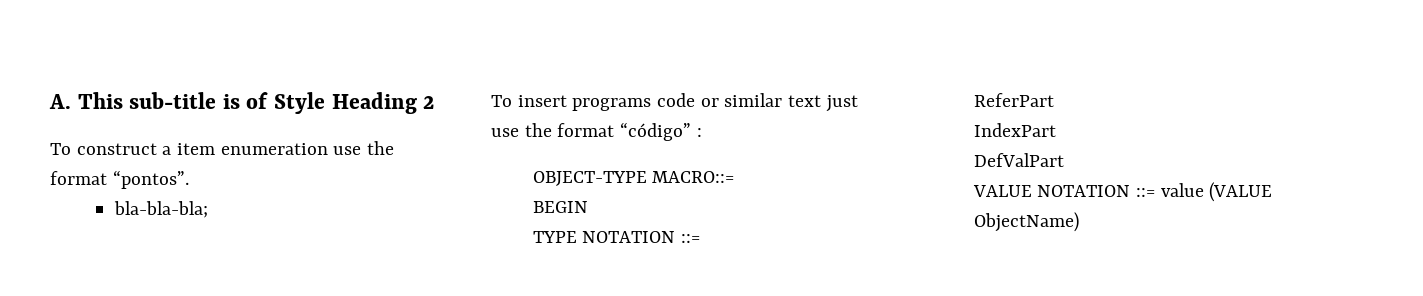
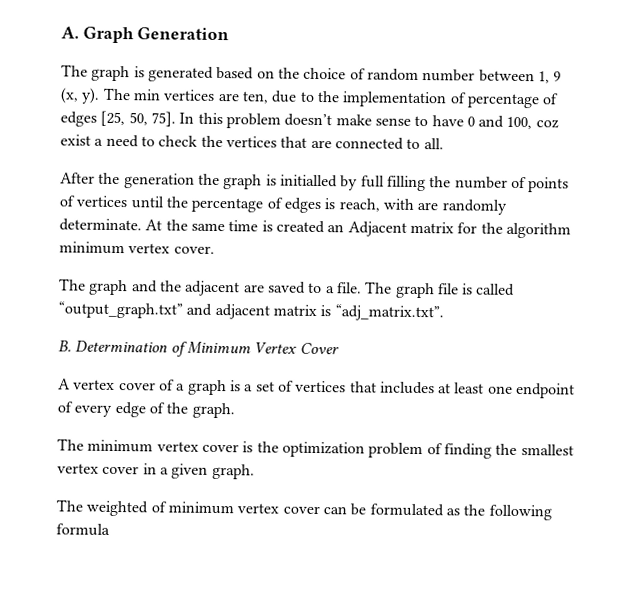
[77,92,435,114] [50,141,395,155] [50,170,189,189] [113,201,208,218] [491,93,858,112] [491,122,702,141] [532,171,735,186] [532,201,588,213] [532,231,701,243] [973,93,1054,107] [973,123,1056,137] [973,153,1064,167] [972,182,1273,202] [973,212,1079,232] This sub-title is of Style Heading 2 // To construct a item enumeration use the format “pontos”. // bla-bla-bla; // To insert programs code or similar text just use the format “código” : // OBJECT-TYPE MACRO::= // BEGIN // TYPE NOTATION ::= // ReferPart // IndexPart // DefValPart // VALUE NOTATION ::= value (VALUE ObjectName) -> [82,26,230,44] [61,64,562,84] [60,87,560,109] [60,110,559,130] [60,134,444,150] [60,172,570,193] [59,195,507,215] [59,218,571,239] [59,241,215,255] [59,278,516,299] [58,301,444,322] [58,340,339,357] [58,378,576,399] [57,401,235,419] [57,438,574,459] [57,463,255,480] [56,499,552,521] [56,523,110,536] Graph Generation // The graph is generated based on the choice of random number between 1, 9 (x, y). The min vertices are ten, due to the implementation of percentage of edges [25, 50, 75]. In this problem doesn’t make sense to have 0 and 100, coz exist a need to check the vertices that are connected to all. // After the generation the graph is initialled by full filling the number of points of vertices until the percentage of edges is reach, with are randomly determinate. At the same time is created an Adjacent matrix for the algorithm minimum vertex cover. // The graph and the adjacent are saved to a file. The graph file is called “output_graph.txt” and adjacent matrix is “adj_matrix.txt”. // B. Determination of Minimum Vertex Cover // A vertex cover of a graph is a set of vertices that includes at least one endpoint of every edge of the graph. // The minimum vertex cover is the optimization problem of finding the smallest vertex cover in a given graph. // The weighted of minimum vertex cover can be formulated as the following formula

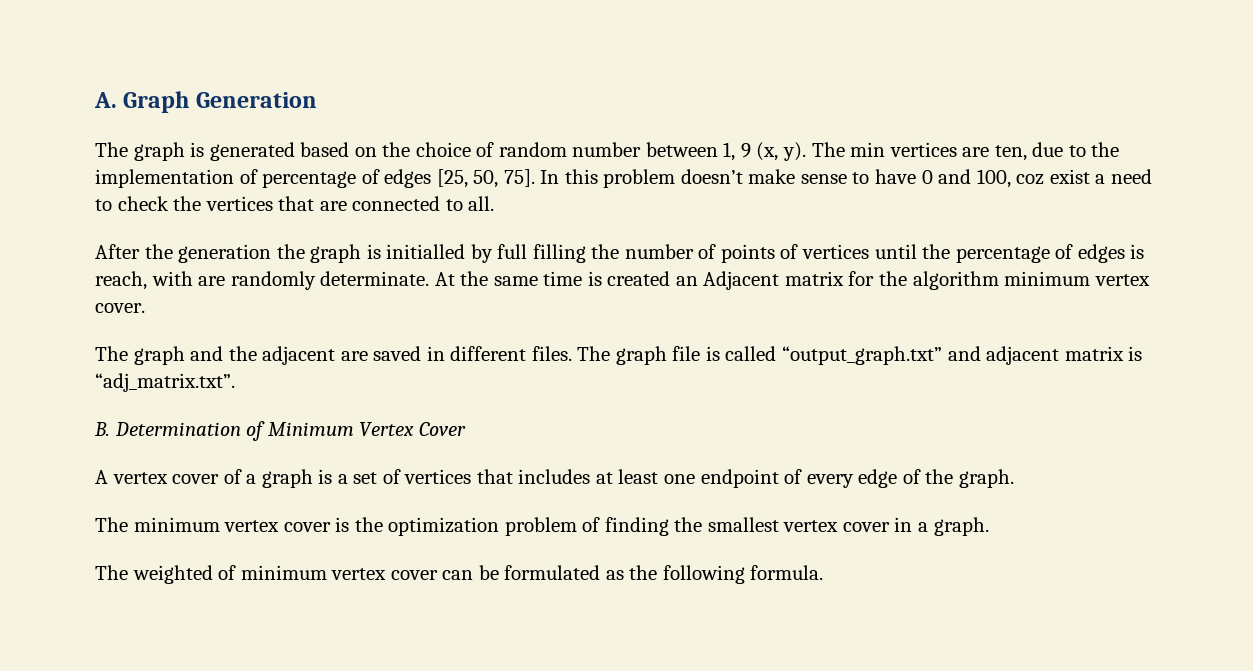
[308,282,362,294] to a file. -> [426,346,572,361] in different files.
[171,463,209,479] given -> (929, 527) none
[56,523,110,536] formula -> [750,565,824,580] formula.

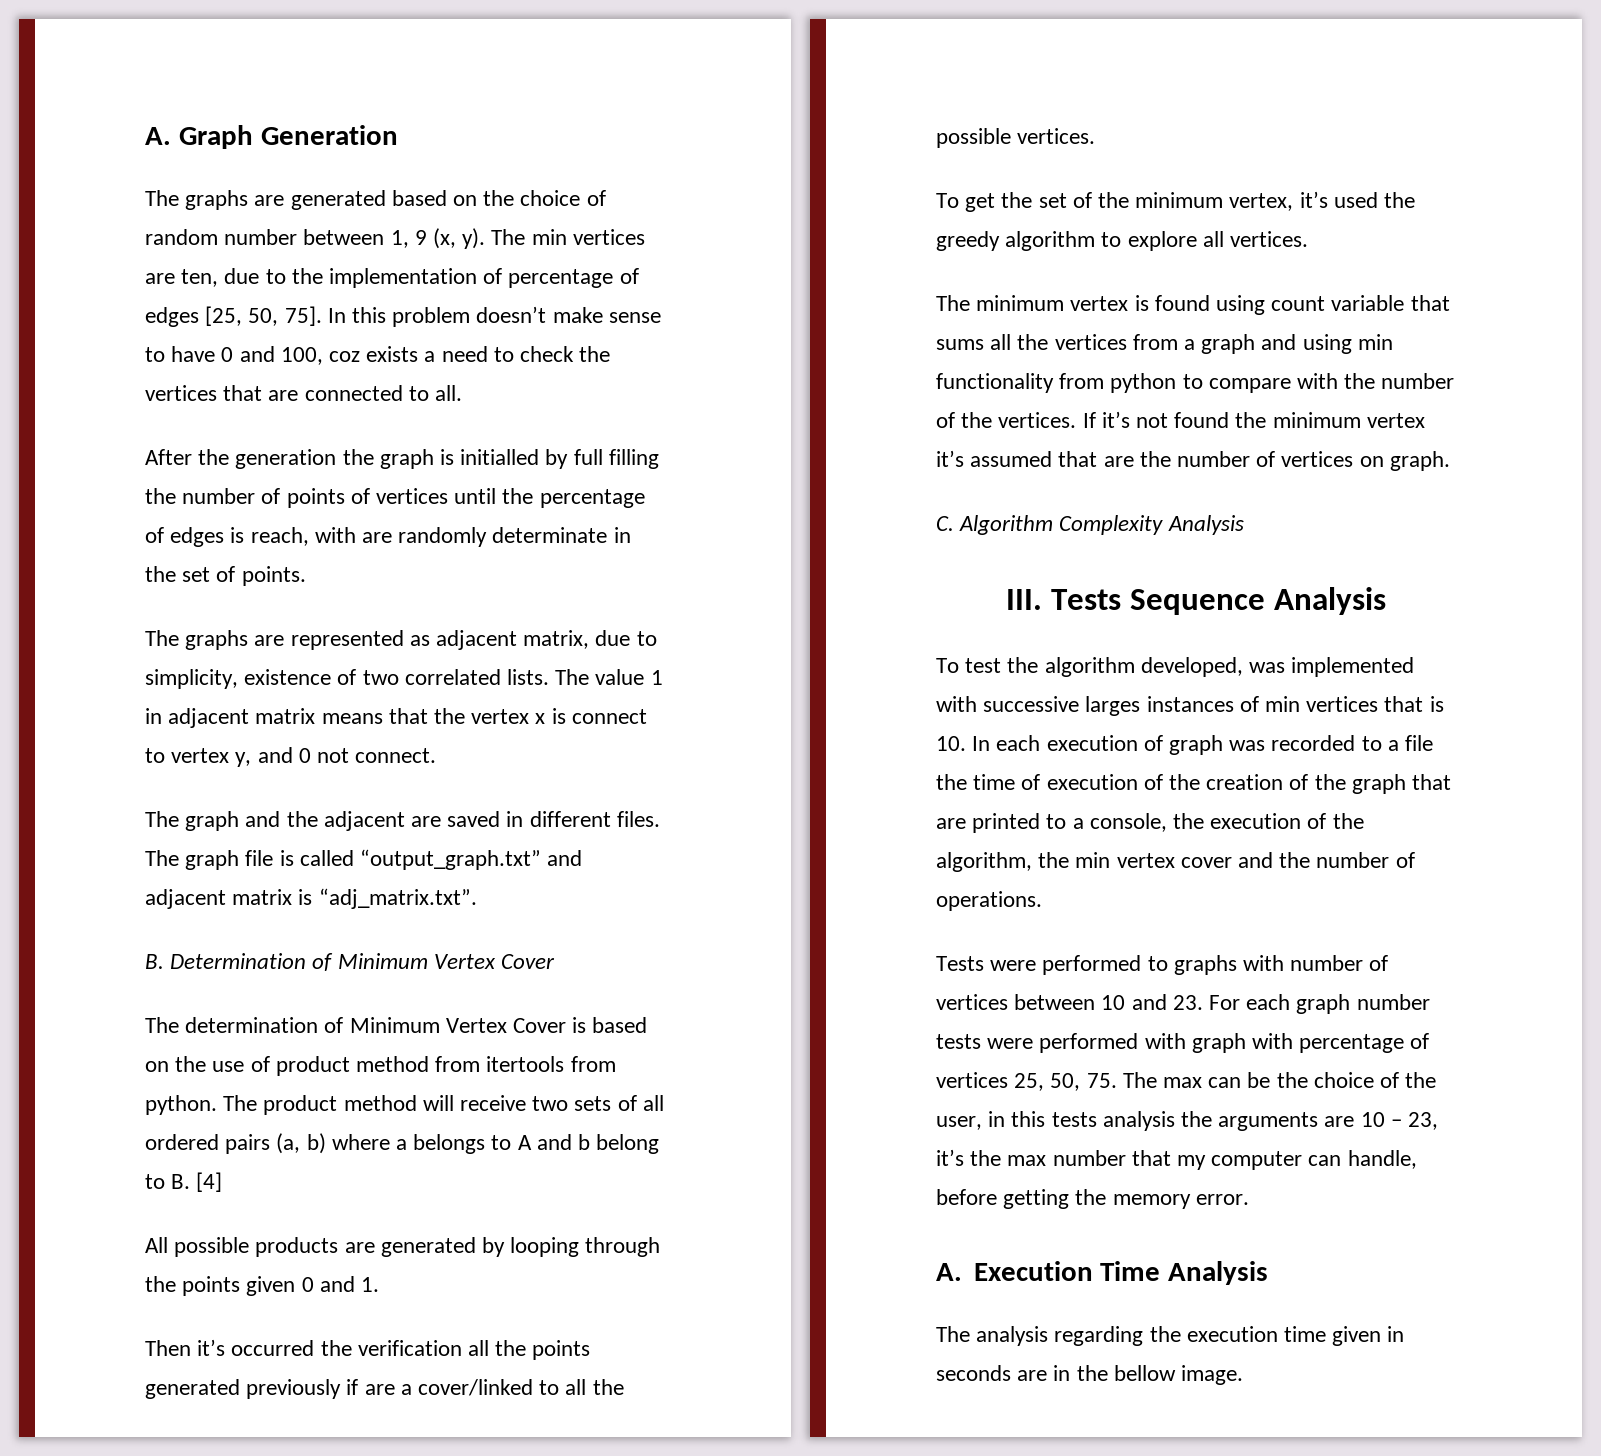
[133,142,205,161] graph is -> [185,190,285,210] graphs are
[1049,169,1090,184] exist -> [366,346,419,362] exists
[320,271,1150,290] [95,303,145,313] determinate. At the same time is created an Adjacent matrix for the algorithm minimum vertex cover. -> [492,527,631,543] [145,566,306,586] [145,630,657,650] [145,669,663,689] [145,708,647,728] [145,747,437,767] determinate in the set of points. // The graphs are represented as adjacent matrix, due to simplicity, existence of two correlated lists. The value 1 in adjacent matrix means that the vertex x is connect to vertex y, and 0 not connect.
[95,469,1014,488] [95,517,989,536] [95,565,824,584] A vertex cover of a graph is a set of vertices that includes at least one endpoint of every edge of the graph. // The minimum vertex cover is the optimization problem of finding the smallest vertex cover in a graph. // The weighted of minimum vertex cover can be formulated as the following formula. -> [145,1017,648,1033] [145,1056,616,1076] [145,1095,664,1115] [145,1133,660,1154] [145,1172,223,1192] [145,1237,661,1257] [145,1276,380,1296] [145,1339,591,1360] [145,1379,624,1399] [936,128,1096,148] [936,191,1416,212] [936,231,1309,251] [936,295,1450,315] [936,334,1393,354] [936,373,1455,393] [936,411,1425,428] [936,450,1450,471] [936,515,1244,535] [1006,587,1386,615] [936,657,1415,677] [936,696,1444,716] [936,735,1434,755] [936,774,1452,794] [936,813,1364,833] [936,852,1415,872] [936,891,1042,911] [936,955,1389,975] [936,994,1430,1014] [936,1033,1430,1053] [936,1072,1437,1091] [936,1111,1439,1131] [936,1149,1417,1170] [936,1189,1249,1209] [936,1261,1269,1285] [936,1326,1405,1346] [936,1365,1244,1385] The determination of Minimum Vertex Cover is based on the use of product method from itertools from python. The product method will receive two sets of all ordered pairs (a, b) where a belongs to A and b belong to B. [4] // All possible products are generated by looping through the points given 0 and 1. // Then it’s occurred the verification all the points generated previously if are a cover/linked to all the possible vertices. // To get the set of the minimum vertex, it’s used the greedy algorithm to explore all vertices. // The minimum vertex is found using count variable that sums all the vertices from a graph and using min functionality from python to compare with the number of the vertices. If it’s not found the minimum vertex it’s assumed that are the number of vertices on graph. // C. Algorithm Complexity Analysis // III. Tests Sequence Analysis // To test the algorithm developed, was implemented with successive larges instances of min vertices that is 10. In each execution of graph was recorded to a file the time of execution of the creation of the graph that are printed to a console, the execution of the algorithm, the min vertex cover and the number of operations. // Tests were performed to graphs with number of vertices between 10 and 23. For each graph number tests were performed with graph with percentage of vertices 25, 50, 75. The max can be the choice of the user, in this tests analysis the arguments are 10 – 23, it’s the max number that my computer can handle, before getting the memory error. // A. Execution Time Analysis // The analysis regarding the execution time given in seconds are in the bellow image.

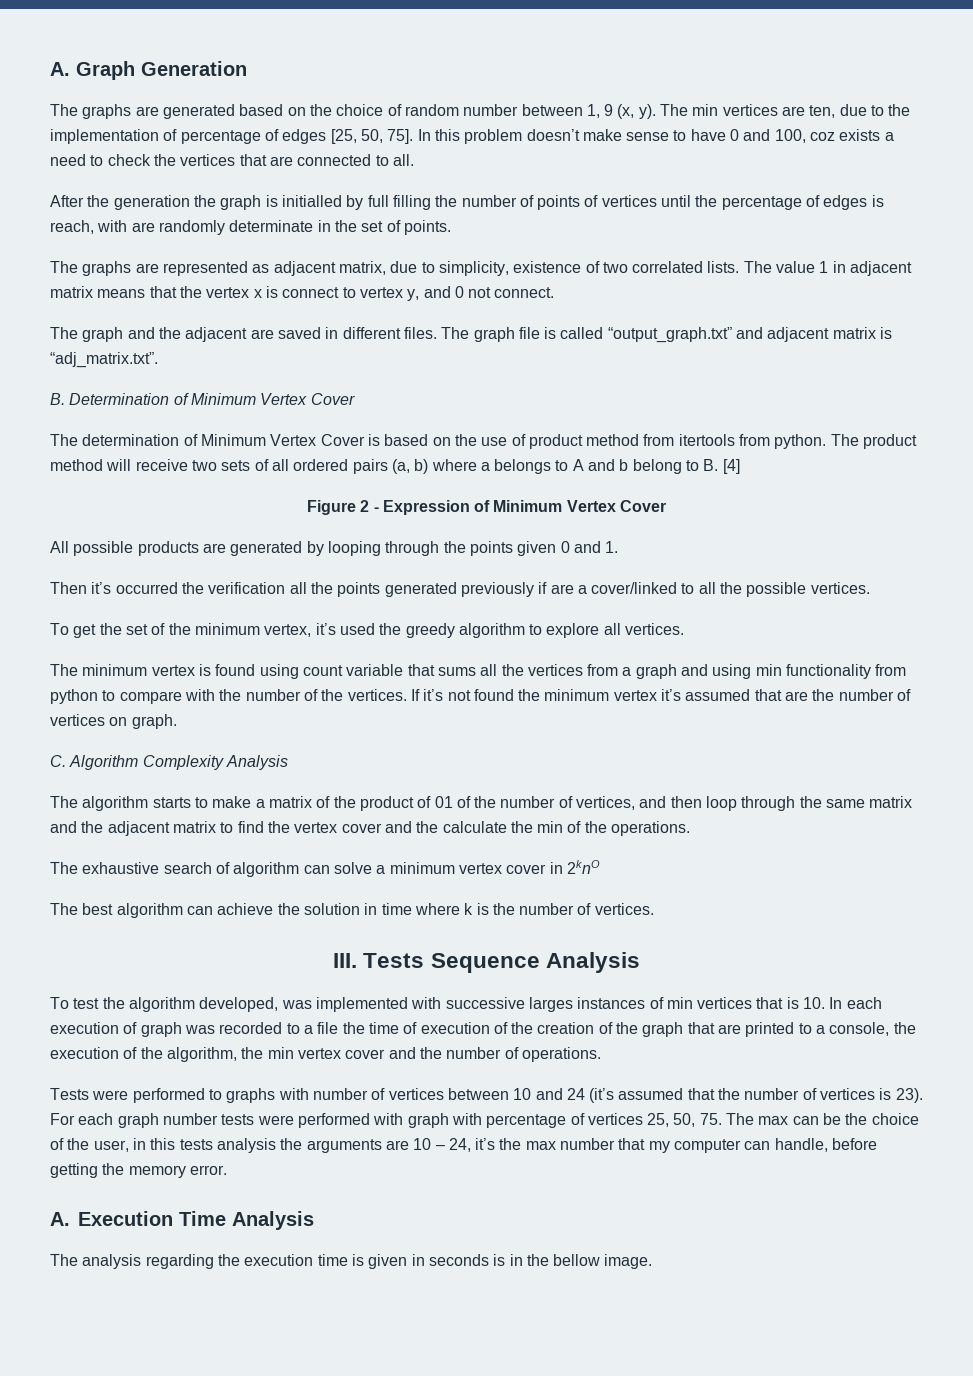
(223, 1182) none -> [306,500,667,515] // Figure 2 - Expression of Minimum Vertex Cover
(1244, 525) none -> [50,796,913,811] [50,821,691,836] [50,860,600,877] [50,903,654,918] // The algorithm starts to make a matrix of the product of 01 of the number of vertices, and then loop through the same matrix and the adjacent matrix to find the vertex cover and the calculate the min of the operations. // The exhaustive search of algorithm can solve a minimum vertex cover in 2knO // The best algorithm can achieve the solution in time where k is the number of vertices.
[1172,995,1203,1010] 23. -> [566,1088,923,1103] 24 (it’s assumed that the number of vertices is 23).
[1408,1112,1439,1130] 23, -> [448,1138,471,1152] 24,
(1327, 1334) none -> [351,1254,364,1266] is
[1017,1370,1048,1381] are -> [493,1254,506,1266] is

